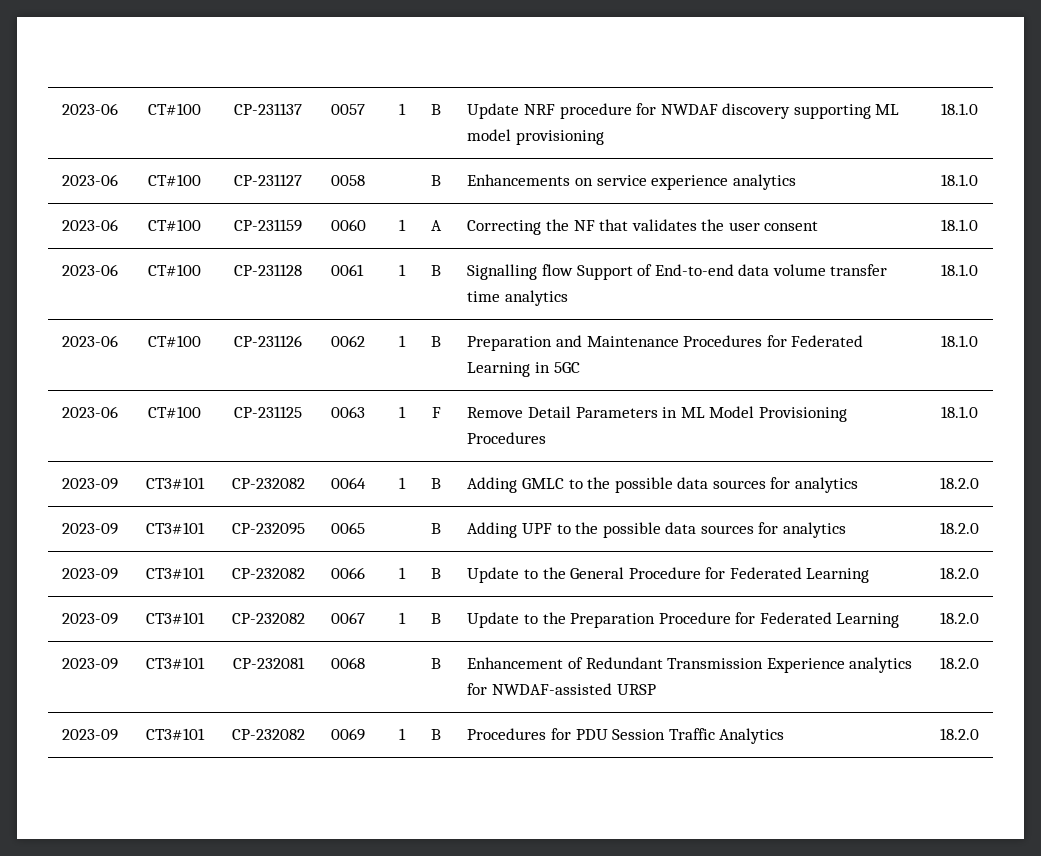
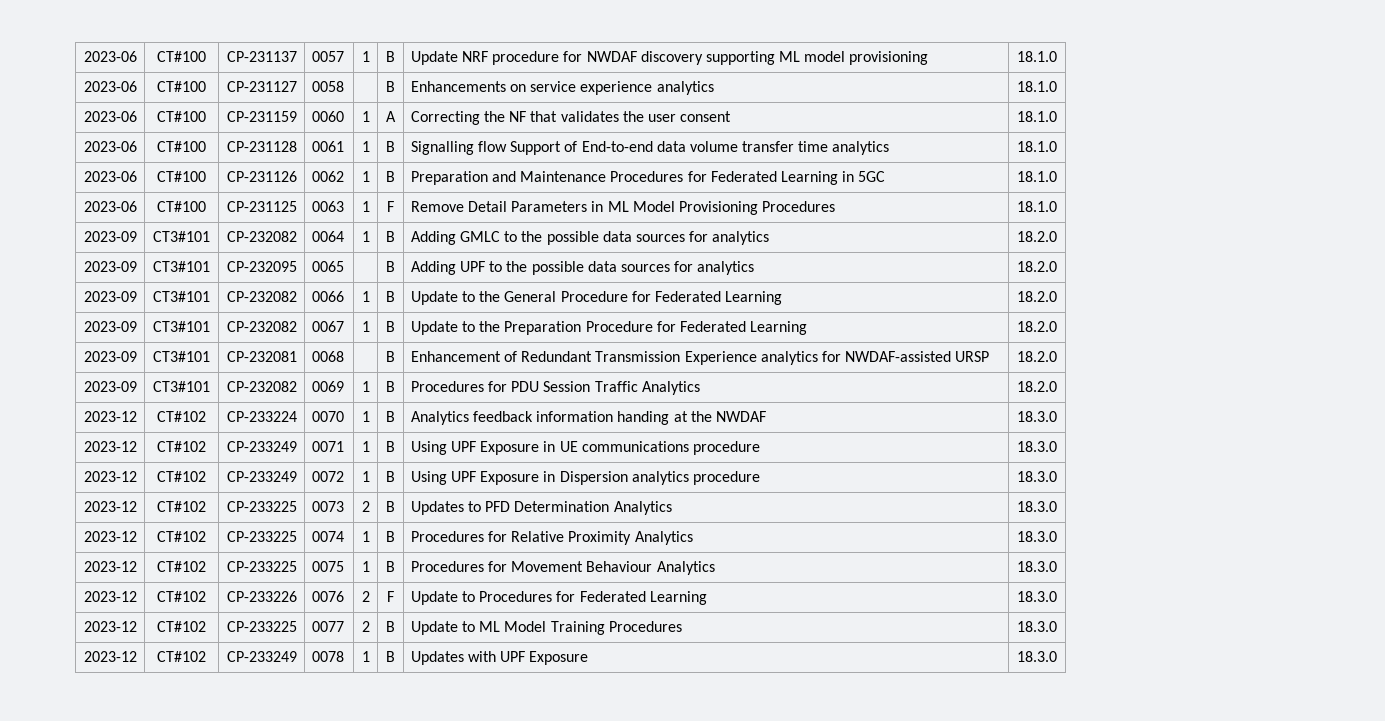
(979, 734) none -> [83,411,137,422] [157,411,206,422] [226,411,297,422] [311,411,344,422] [362,411,371,422] [386,411,395,422] [410,411,766,425] [1017,411,1057,422] [83,441,137,452] [157,441,206,452] [226,441,297,452] [311,441,344,452] [362,441,371,452] [386,441,395,452] [410,441,760,455] [1017,441,1057,452] [83,471,137,482] [157,471,206,482] [226,471,297,482] [311,471,344,482] [362,471,371,482] [386,471,395,482] [410,471,760,485] [1017,471,1057,482] [83,501,137,512] [157,501,206,512] [226,501,297,512] [311,501,344,512] [362,501,371,512] [386,501,395,512] [410,501,672,515] [1017,501,1057,512] [83,531,137,542] [157,531,206,542] [226,531,297,542] [311,531,344,542] [362,531,371,542] [386,531,395,542] [410,531,693,545] [1017,531,1057,542] [83,561,137,572] [157,561,206,572] [226,561,297,572] [311,561,344,572] [362,561,371,572] [386,561,395,572] [410,561,715,575] [1017,561,1057,572] [83,591,137,602] [157,591,206,602] [226,591,297,602] [311,591,344,602] [362,591,371,602] [387,591,394,602] [410,591,707,605] [1017,591,1057,602] [83,621,137,632] [157,621,206,632] [226,621,297,632] [311,621,344,632] [362,621,371,632] [386,621,395,632] [410,621,682,635] [1017,621,1057,632] [83,651,137,662] [157,651,206,662] [226,651,297,662] [311,651,344,662] [362,651,371,662] [386,651,395,662] [410,651,589,665] [1017,651,1057,662] // 2023-12 | CT#102 | CP-233224 | 0070 | 1 | B | Analytics feedback information handing at the NWDAF | 18.3.0 // 2023-12 | CT#102 | CP-233249 | 0071 | 1 | B | Using UPF Exposure in UE communications procedure | 18.3.0 // 2023-12 | CT#102 | CP-233249 | 0072 | 1 | B | Using UPF Exposure in Dispersion analytics procedure | 18.3.0 // 2023-12 | CT#102 | CP-233225 | 0073 | 2 | B | Updates to PFD Determination Analytics | 18.3.0 // 2023-12 | CT#102 | CP-233225 | 0074 | 1 | B | Procedures for Relative Proximity Analytics | 18.3.0 // 2023-12 | CT#102 | CP-233225 | 0075 | 1 | B | Procedures for Movement Behaviour Analytics | 18.3.0 // 2023-12 | CT#102 | CP-233226 | 0076 | 2 | F | Update to Procedures for Federated Learning | 18.3.0 // 2023-12 | CT#102 | CP-233225 | 0077 | 2 | B | Update to ML Model Training Procedures | 18.3.0 // 2023-12 | CT#102 | CP-233249 | 0078 | 1 | B | Updates with UPF Exposure | 18.3.0

